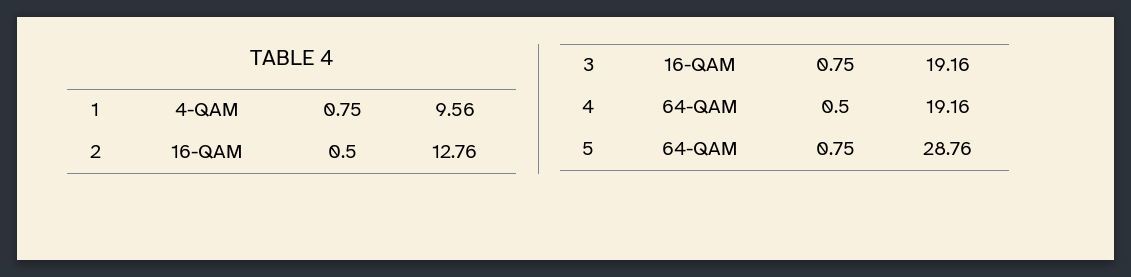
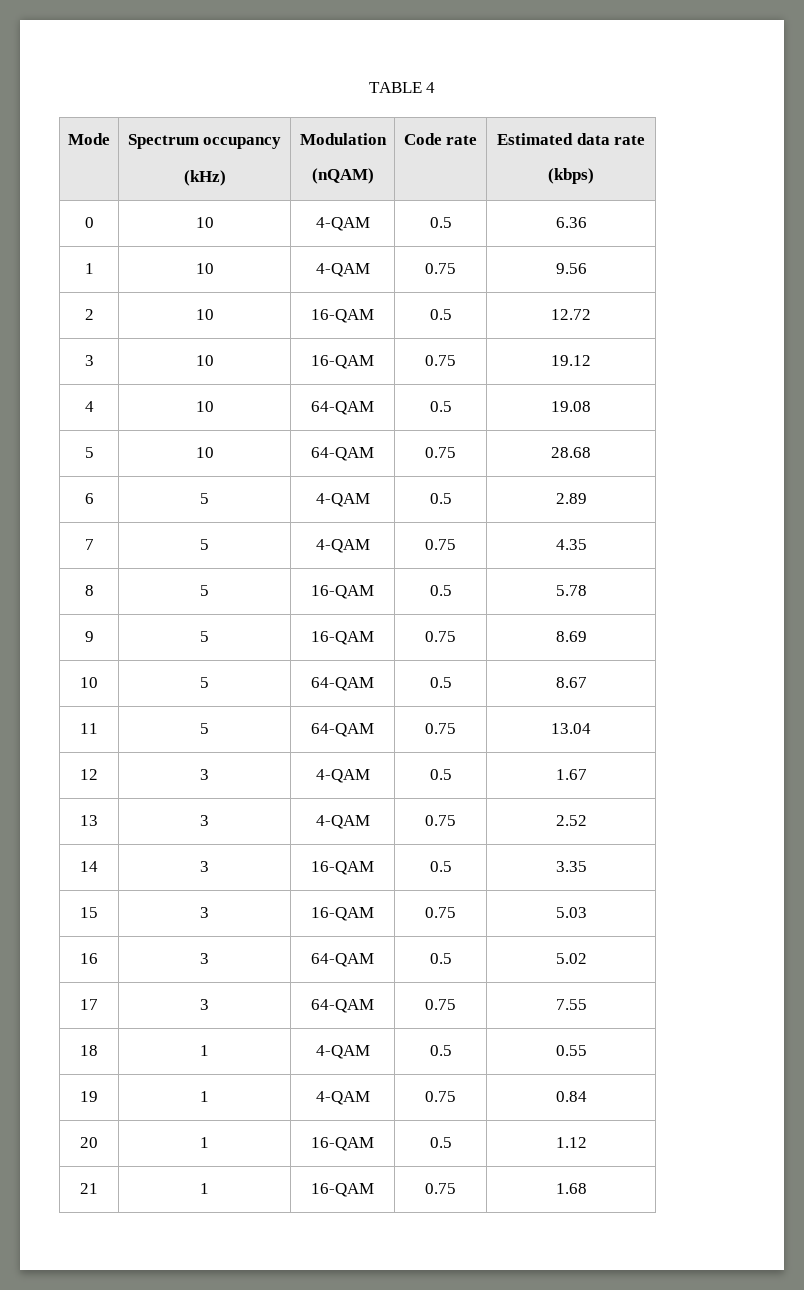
[91,103,99,116] // 1 -> [68,133,110,145] [127,134,282,149] [183,170,226,186] [299,133,387,145] [311,168,374,184] [403,133,478,145] [496,133,646,145] [548,168,594,184] [84,217,94,228] [195,217,214,228] [315,217,370,231] [429,217,452,228] [555,217,587,228] [84,263,94,274] [195,263,214,274] // Mode | Spectrum occupancy // (kHz) | Modulation // (nQAM) | Code rate | Estimated data rate // (kbps) // 0 | 10 | 4-QAM | 0.5 | 6.36 // 1 | 10
[171,145,242,159] [327,145,357,158] [432,145,477,158] [582,58,594,71] [664,58,735,72] [815,58,855,71] [925,58,970,71] [582,100,594,113] [662,100,737,114] [820,100,850,113] [925,100,970,113] [582,142,594,155] [662,142,737,156] [815,142,855,155] [923,142,972,155] | 16-QAM | 0.5 | 12.76 // 3 | 16-QAM | 0.75 | 19.16 // 4 | 64-QAM | 0.5 | 19.16 // 5 | 64-QAM | 0.75 | 28.76 -> [195,309,214,320] [311,309,374,323] [429,309,452,320] [551,309,591,320] [84,355,94,366] [195,355,214,366] [311,355,374,369] [425,355,456,366] [551,355,591,366] [84,401,94,412] [195,401,214,412] [311,401,374,415] [429,401,452,412] [551,401,591,412] [84,447,94,458] [195,447,214,458] [311,447,374,461] [425,447,456,458] [551,447,591,458] [84,493,94,504] [200,493,209,504] [315,493,370,507] [429,493,452,504] [555,493,587,504] [84,539,94,550] [200,539,209,550] [315,539,370,553] [425,539,456,550] [555,539,587,550] [84,585,94,596] [200,585,209,596] [311,585,374,599] [429,585,452,596] [555,585,587,596] [84,631,94,642] [200,631,209,642] [311,631,374,645] [425,631,456,642] [555,631,587,642] [80,677,98,688] [200,677,209,688] [311,677,374,691] [429,677,452,688] [555,677,587,688] [80,723,98,734] [200,723,209,734] [311,723,374,737] [425,723,456,734] [551,723,591,734] [80,769,98,780] [200,769,209,780] [315,769,370,783] [429,769,452,780] [555,769,587,780] [80,815,98,826] [200,815,209,826] [315,815,370,829] [425,815,456,826] [555,815,587,826] [80,861,98,872] [200,861,209,872] [311,861,374,875] [429,861,452,872] [555,861,587,872] [80,907,98,918] [200,907,209,918] [311,907,374,921] [425,907,456,918] [555,907,587,918] [80,953,98,964] [200,953,209,964] [311,953,374,967] [429,953,452,964] [555,953,587,964] [80,999,98,1010] [200,999,209,1010] [311,999,374,1013] [425,999,456,1010] [555,999,587,1010] [80,1045,98,1056] [200,1045,209,1056] [315,1045,370,1059] [429,1045,452,1056] [555,1045,587,1056] [80,1091,98,1102] [200,1091,209,1102] [315,1091,370,1105] [425,1091,456,1102] [555,1091,587,1102] [80,1137,98,1148] [200,1137,209,1148] [311,1137,374,1151] [429,1137,452,1148] [555,1137,587,1148] [80,1183,98,1194] [200,1183,209,1194] [311,1183,374,1197] [425,1183,456,1194] [555,1183,587,1194] | 10 | 16-QAM | 0.5 | 12.72 // 3 | 10 | 16-QAM | 0.75 | 19.12 // 4 | 10 | 64-QAM | 0.5 | 19.08 // 5 | 10 | 64-QAM | 0.75 | 28.68 // 6 | 5 | 4-QAM | 0.5 | 2.89 // 7 | 5 | 4-QAM | 0.75 | 4.35 // 8 | 5 | 16-QAM | 0.5 | 5.78 // 9 | 5 | 16-QAM | 0.75 | 8.69 // 10 | 5 | 64-QAM | 0.5 | 8.67 // 11 | 5 | 64-QAM | 0.75 | 13.04 // 12 | 3 | 4-QAM | 0.5 | 1.67 // 13 | 3 | 4-QAM | 0.75 | 2.52 // 14 | 3 | 16-QAM | 0.5 | 3.35 // 15 | 3 | 16-QAM | 0.75 | 5.03 // 16 | 3 | 64-QAM | 0.5 | 5.02 // 17 | 3 | 64-QAM | 0.75 | 7.55 // 18 | 1 | 4-QAM | 0.5 | 0.55 // 19 | 1 | 4-QAM | 0.75 | 0.84 // 20 | 1 | 16-QAM | 0.5 | 1.12 // 21 | 1 | 16-QAM | 0.75 | 1.68

